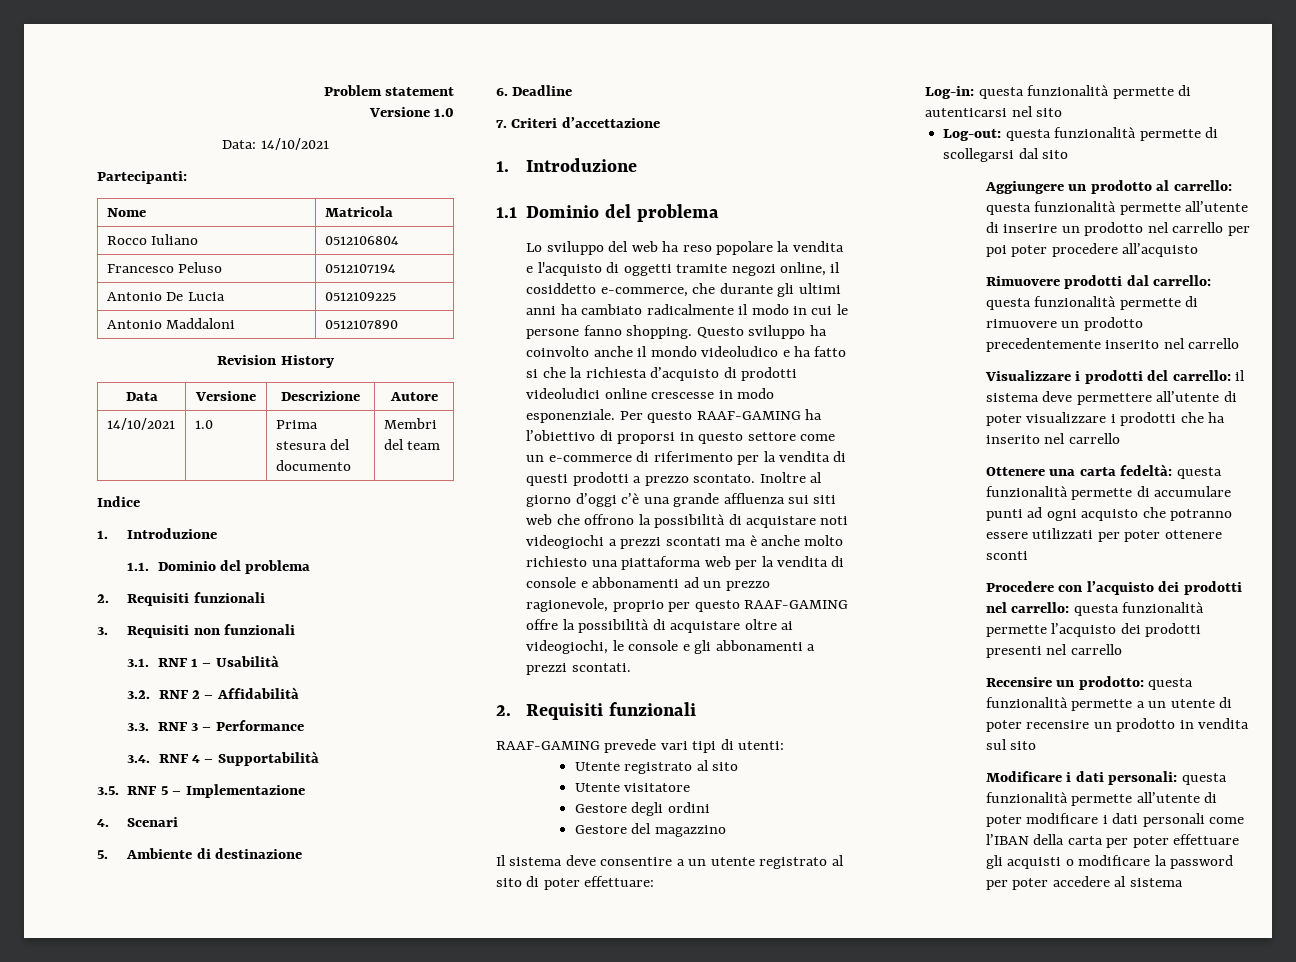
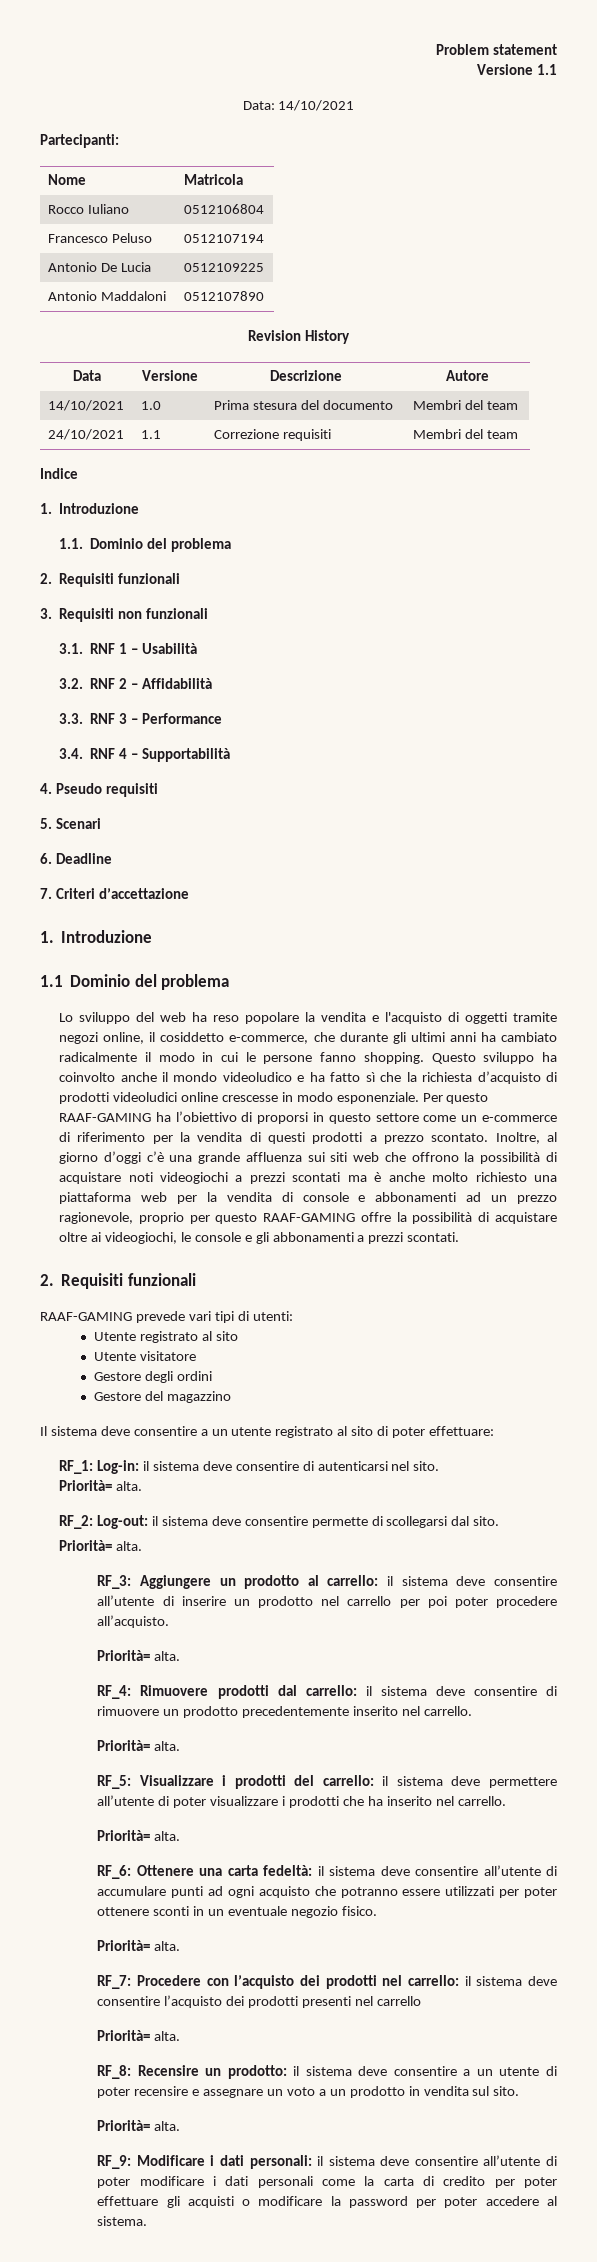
[434,108,454,117] 1.0 -> [537,64,557,75] 1.1
(441, 445) none -> [48,429,125,440] [141,430,162,439] [214,429,331,441] [413,429,518,439] // 24/10/2021 | 1.1 | Correzione requisiti | Membri del team
[97,784,305,798] [97,817,179,827] [97,848,303,859] 3.5. RNF 5 – Implementazione // 4. Scenari // 5. Ambiente di destinazione -> [40,783,158,797] [40,818,101,829] 4. Pseudo requisiti // 5. Scenari
[526,369,539,378] si -> [365,1072,375,1082] sì
[759,472,806,483] Inoltre -> [495,1132,540,1144] Inoltre,
[925,85,1192,99] [925,106,1063,117] [943,127,1219,141] [943,148,1069,162] Log-in: questa funzionalità permette di autenticarsi nel sito // Log-out: questa funzionalità permette di scollegarsi dal sito // -> [59,1460,440,1474] [59,1480,143,1491] [59,1515,500,1529] [59,1540,143,1551] [97,1575,132,1589] RF_1: Log-in: il sistema deve consentire di autenticarsi nel sito. // Priorità= alta. // RF_2: Log-out: il sistema deve consentire permette di scollegarsi dal sito. // Priorità= alta. // RF_3:
[985,201,1181,215] questa funzionalità permette -> [387,1576,558,1586] il sistema deve consentire
[1122,243,1199,257] [985,275,1212,289] [985,296,1181,310] all’acquisto // Rimuovere prodotti dal carrello: questa funzionalità permette -> [97,1615,170,1628] [97,1650,181,1661] [97,1685,537,1699] all’acquisto. // Priorità= alta. // RF_4: Rimuovere prodotti dal carrello: il sistema deve consentire
[1188,338,1240,349] carrello // -> [423,1706,472,1716] [97,1740,181,1751] [97,1775,132,1789] carrello. // Priorità= alta. // RF_5:
[1068,433,1120,444] [985,464,1222,479] [985,486,1133,500] carrello // Ottenere una carta fedeltà: questa funzionalità permette -> [457,1796,506,1806] [97,1830,181,1841] [97,1865,541,1879] carrello. // Priorità= alta. // RF_6: Ottenere una carta fedeltà: il sistema deve consentire all’utente
(1028, 555) // -> [193,1906,377,1918] [97,1940,181,1951] [97,1975,132,1989] in un eventuale negozio fisico. // Priorità= alta. // RF_7:
[1073,602,1205,616] [985,625,1047,637] questa funzionalità permette -> [464,1976,558,1986] [97,1996,161,2006] il sistema deve consentire
[985,676,1194,690] [985,697,1133,711] Recensire un prodotto: questa funzionalità permette -> [97,2030,181,2041] [97,2065,457,2079] Priorità= alta. // RF_8: Recensire un prodotto: il sistema deve consentire
(1090, 724) none -> [192,2087,326,2098] e assegnare un voto a
[1010,741,1037,750] [985,771,1227,785] [985,792,1133,806] sito // Modificare i dati personali: questa funzionalità permette -> [493,2086,520,2096] [97,2120,181,2131] [97,2155,478,2169] sito. // Priorità= alta. // RF_9: Modificare i dati personali: il sistema deve consentire
[985,834,1103,845] l’IBAN della carta -> [364,2176,486,2186] la carta di credito
[1129,878,1183,887] sistema -> [97,2216,148,2226] sistema.

